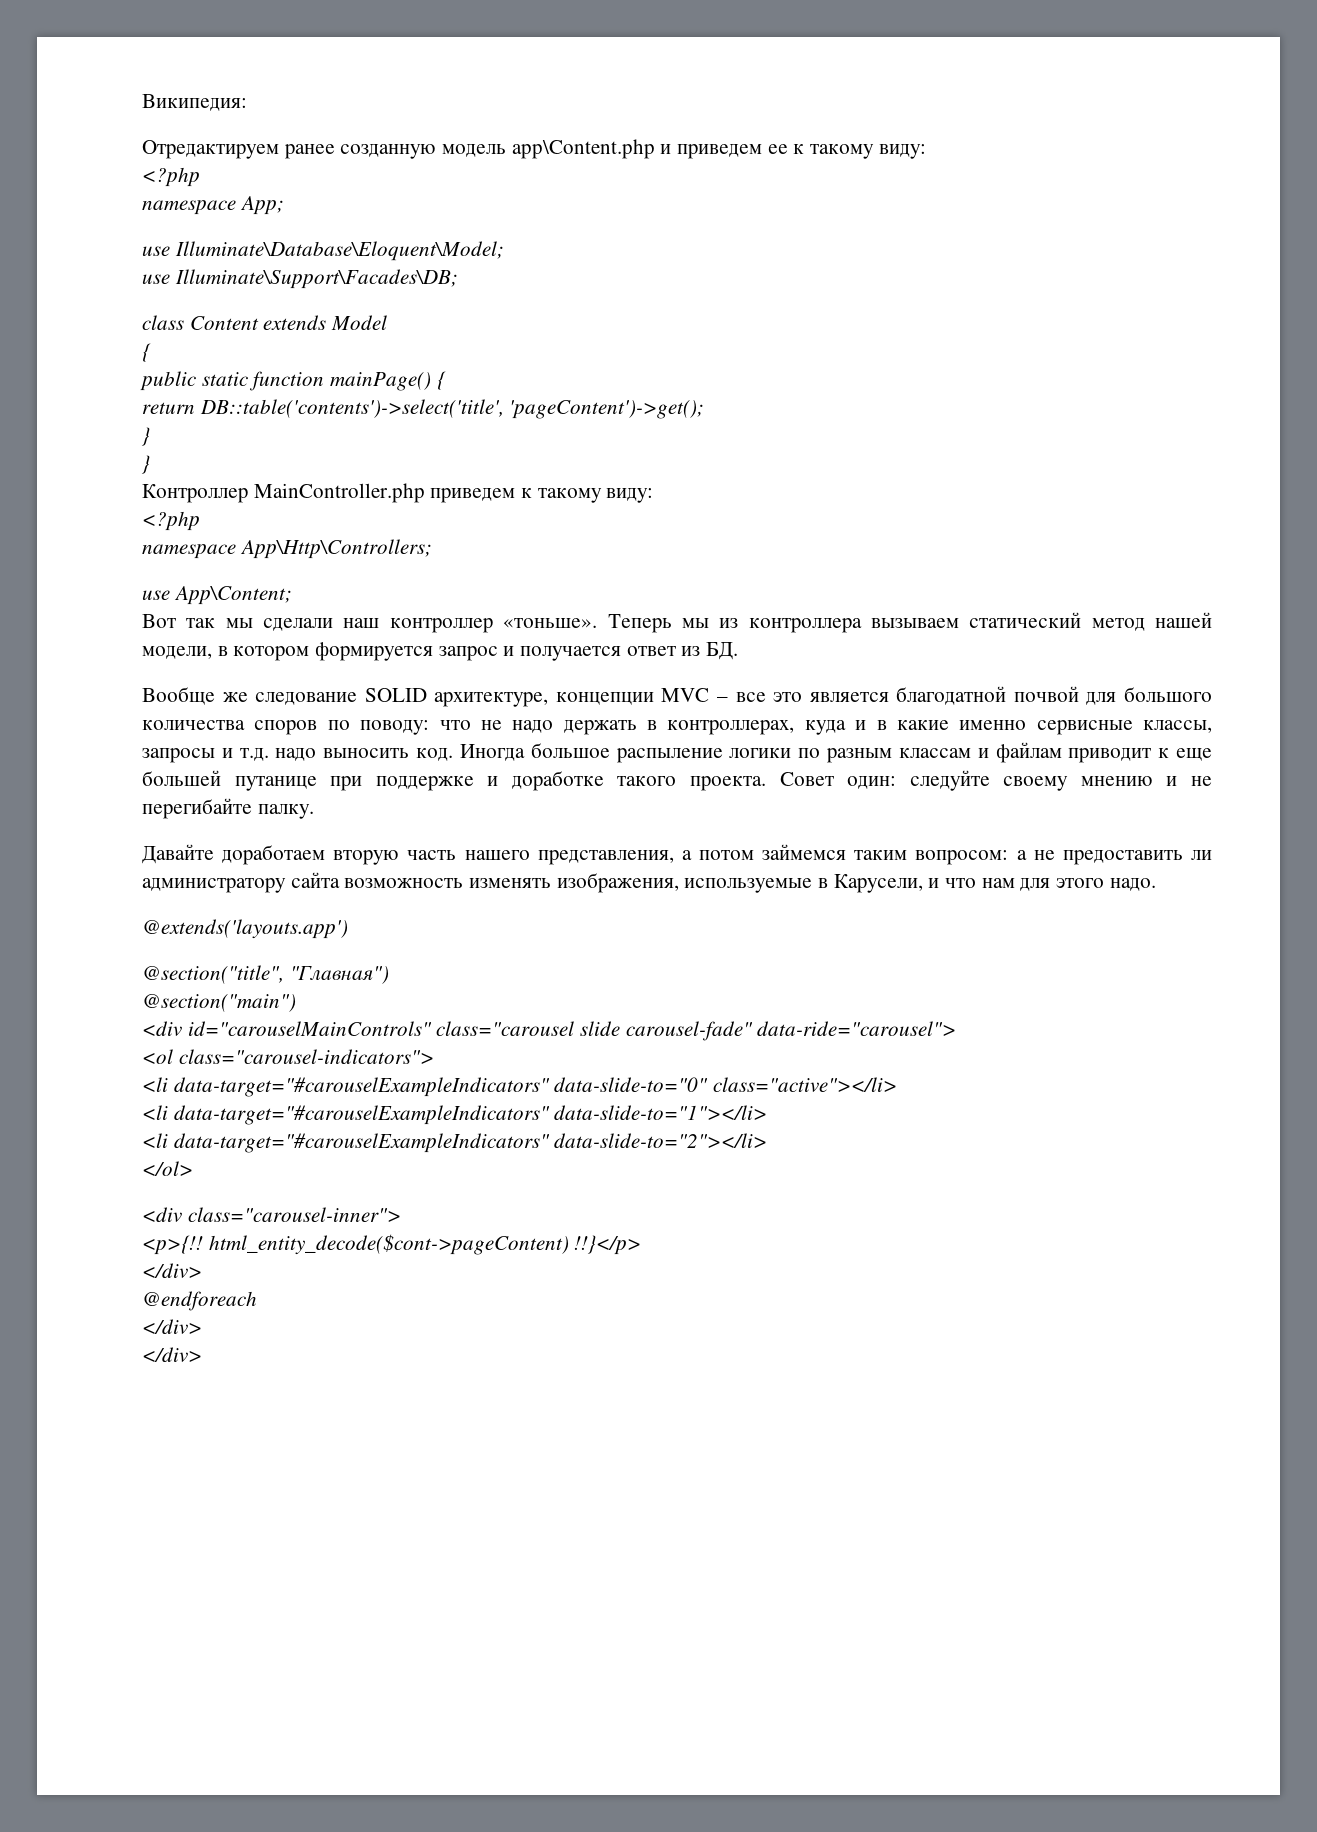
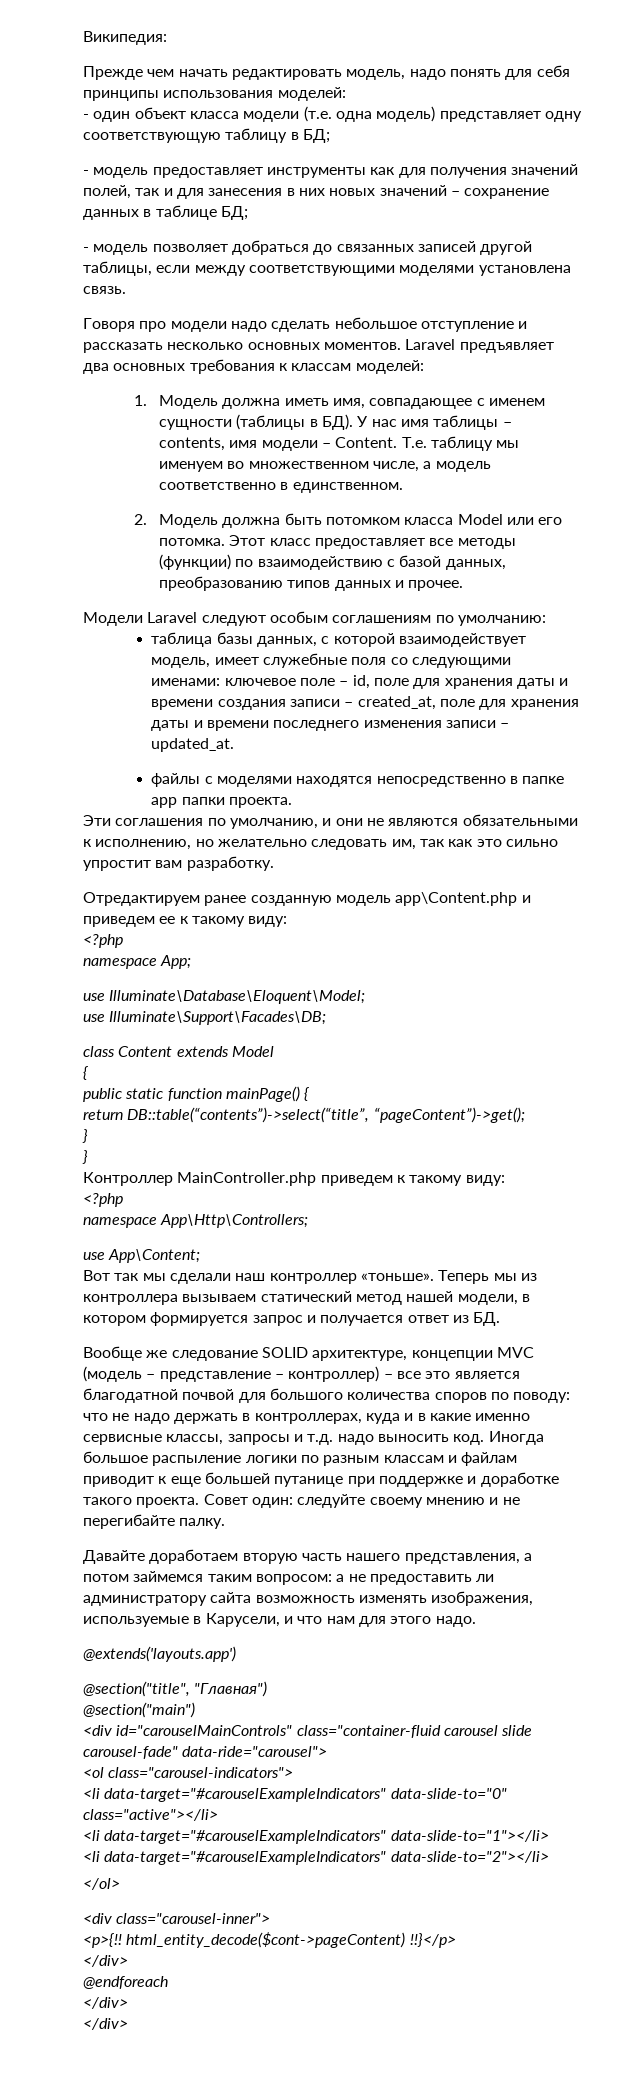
(247, 102) none -> [83,65,570,80] [83,87,346,101] [83,106,582,122] [83,128,330,143] [83,164,579,178] [83,185,550,199] [83,205,248,220] [83,240,533,255] [83,261,571,276] [83,286,126,294] [83,317,528,332] [83,339,554,353] [83,359,424,374] [133,395,546,409] [159,414,512,430] [159,436,520,451] [159,461,491,472] [159,482,403,493] [133,513,563,528] [159,535,516,549] [159,554,506,570] [159,576,464,591] [83,611,546,626] [151,632,526,647] [151,653,511,668] [151,675,569,689] [151,696,579,710] [151,720,510,731] [151,738,235,752] [151,773,565,787] [151,797,292,808] [83,814,578,829] [83,839,558,850] [83,856,274,871] // Прежде чем начать редактировать модель, надо понять для себя принципы использования моделей: // - один объект класса модели (т.е. одна модель) представляет одну соответствующую таблицу в БД; // - модель предоставляет инструменты как для получения значений полей, так и для занесения в них новых значений – сохранение данных в таблице БД; // - модель позволяет добраться до связанных записей другой таблицы, если между соответствующими моделями установлена связь. // Говоря про модели надо сделать небольшое отступление и рассказать несколько основных моментов. Laravel предъявляет два основных требования к классам моделей: // 1. Модель должна иметь имя, совпадающее с именем сущности (таблицы в БД). У нас имя таблицы – contents, имя модели – Content. Т.е. таблицу мы именуем во множественном числе, а модель соответственно в единственном. // 2. Модель должна быть потомком класса Model или его потомка. Этот класс предоставляет все методы (функции) по взаимодействию с базой данных, преобразованию типов данных и прочее. // Модели Laravel следуют особым соглашениям по умолчанию: // таблица базы данных, с которой взаимодействует модель, имеет служебные поля со следующими именами: ключевое поле – id, поле для хранения даты и времени создания записи – created_at, поле для хранения даты и времени последнего изменения записи – updated_at. // файлы с моделями находятся непосредственно в папке app папки проекта. // Эти соглашения по умолчанию, и они не являются обязательными к исполнению, но желательно следовать им, так как это сильно упростит вам разработку.
[199,399,705,419] DB::table('contents')->select('title', 'pageContent')->get(); -> [127,1107,525,1123] DB::table(“contents”)->select(“title”, “pageContent”)->get();
(710, 695) none -> [83,1366,380,1382] (модель – представление – контроллер)
[436,1021,575,1036] class="carousel -> [296,1725,498,1738] class="container-fluid carousel

